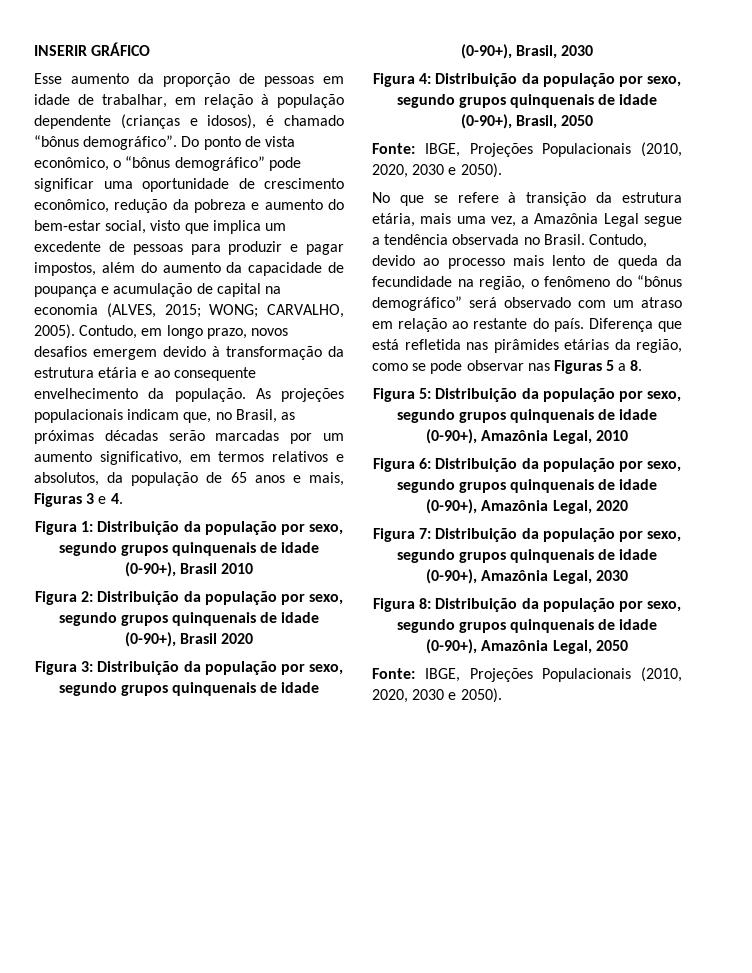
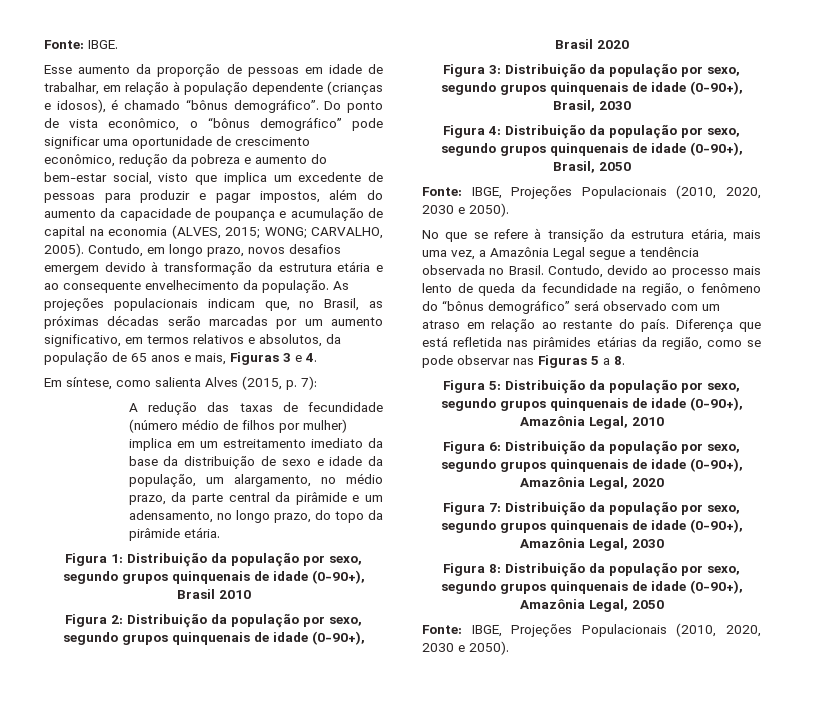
[34,42,151,56] INSERIR GRÁFICO -> [44,40,118,49] Fonte: IBGE.
(123, 498) none -> [44,376,317,390] [128,402,383,415] [128,419,347,433] [128,438,383,451] [128,456,383,469] [128,473,383,487] [128,492,383,505] [128,510,384,523] [128,527,220,541] // Em síntese, como salienta Alves (2015, p. 7): // A redução das taxas de fecundidade (número médio de filhos por mulher) implica em um estreitamento imediato da base da distribuição de sexo e idade da população, um alargamento, no médio prazo, da parte central da pirâmide e um adensamento, no longo prazo, do topo da pirâmide etária.

